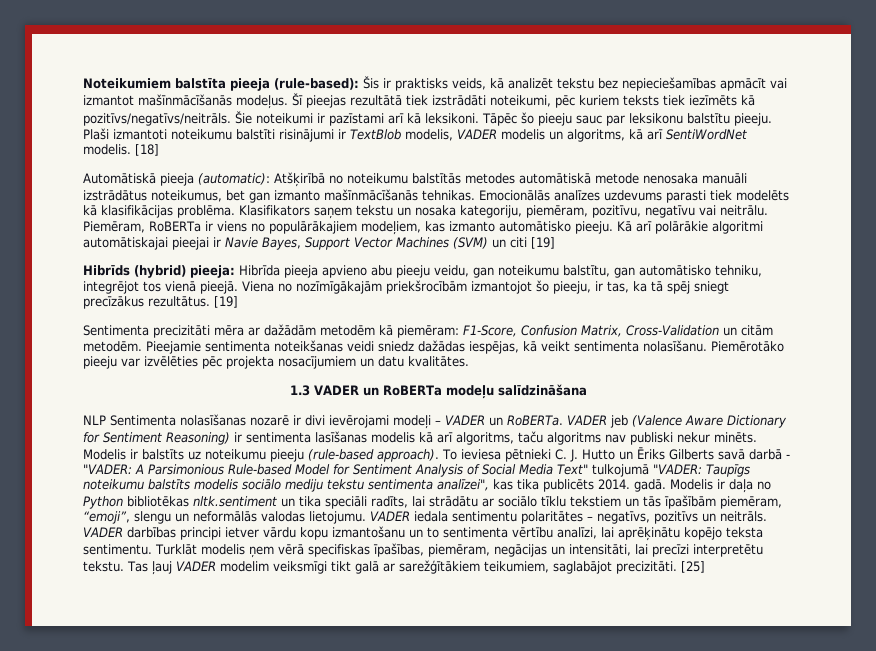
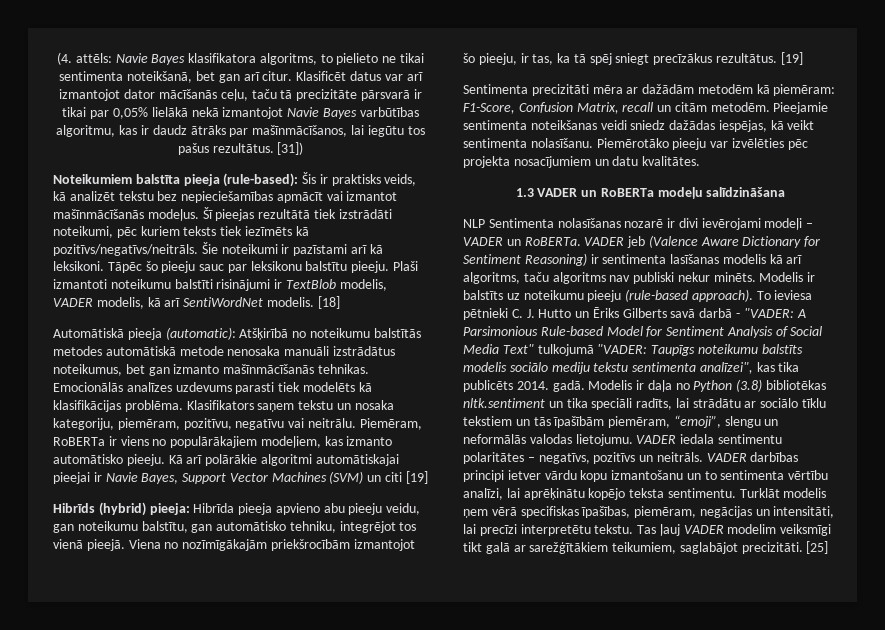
(83, 83) none -> [56,52,425,65] [59,71,423,83] [59,89,422,101] [62,107,419,119] [56,125,425,137] [177,142,304,155] (4. attēls: Navie Bayes klasifikatora algoritms, to pielieto ne tikai sentimenta noteikšanā, bet gan arī citur. Klasificēt datus var arī izmantojot dator mācīšanās ceļu, taču tā precizitāte pārsvarā ir tikai par 0,05% lielākā nekā izmantojot Navie Bayes varbūtības algoritmu, kas ir daudz ātrāks par mašīnmācīšanos, lai iegūtu tos pašus rezultātus. [31]) //
[500,129,625,142] modelis un algoritms, -> [96,297,144,309] modelis,
[626,325,719,336] Cross-Validation -> [622,102,654,112] recall
(123, 502) none -> [736,379,763,392] (3.8)

